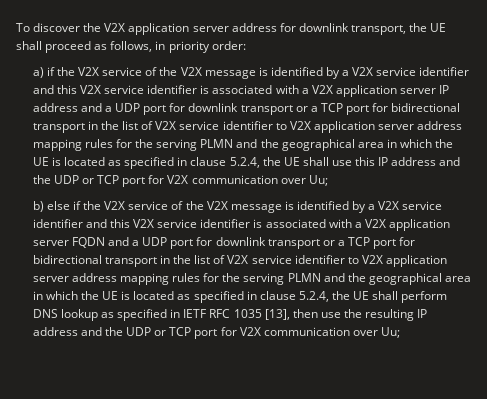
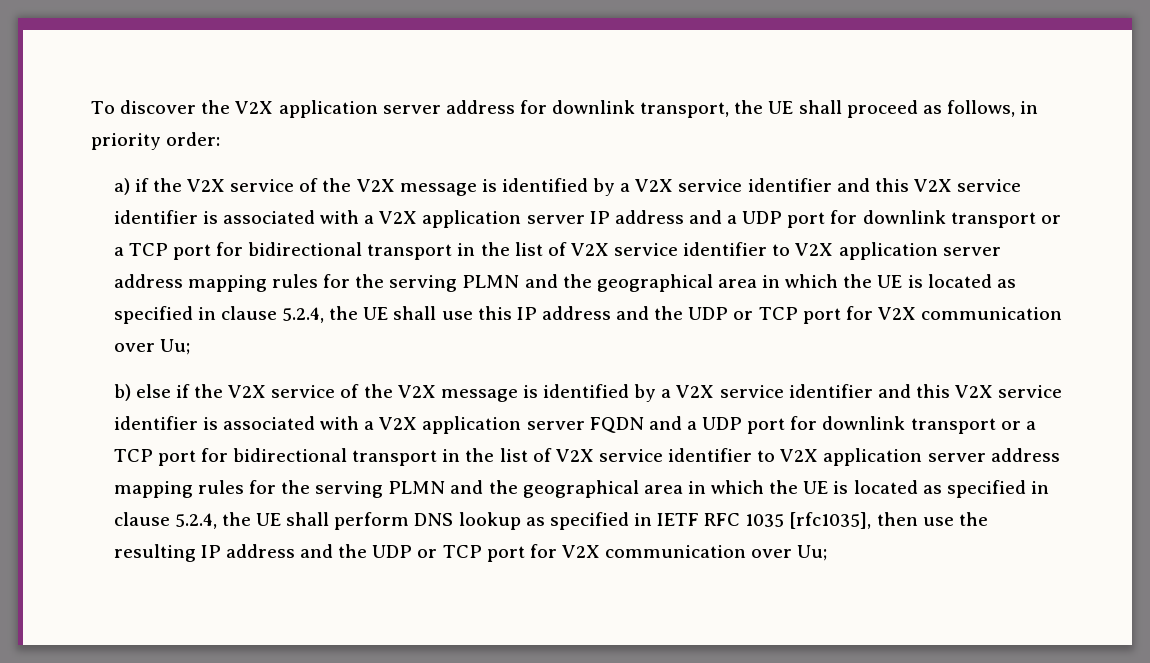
[264,309,290,320] [13], -> [789,512,872,529] [rfc1035],

